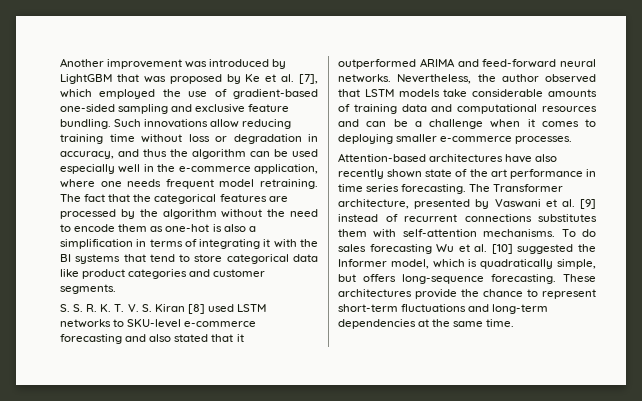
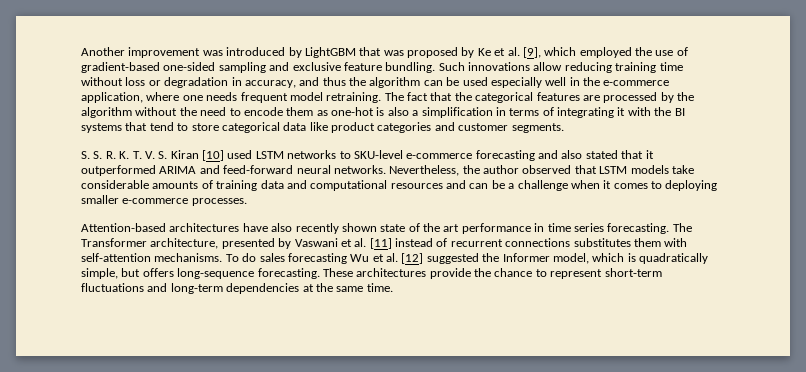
[299,74,318,84] [7], -> [522,47,541,58] [9],
[187,304,205,314] [8] -> [202,150,224,161] [10]
[580,199,596,209] [9] -> [369,238,392,249] [11]
[491,244,513,254] [10] -> [401,253,424,264] [12]

